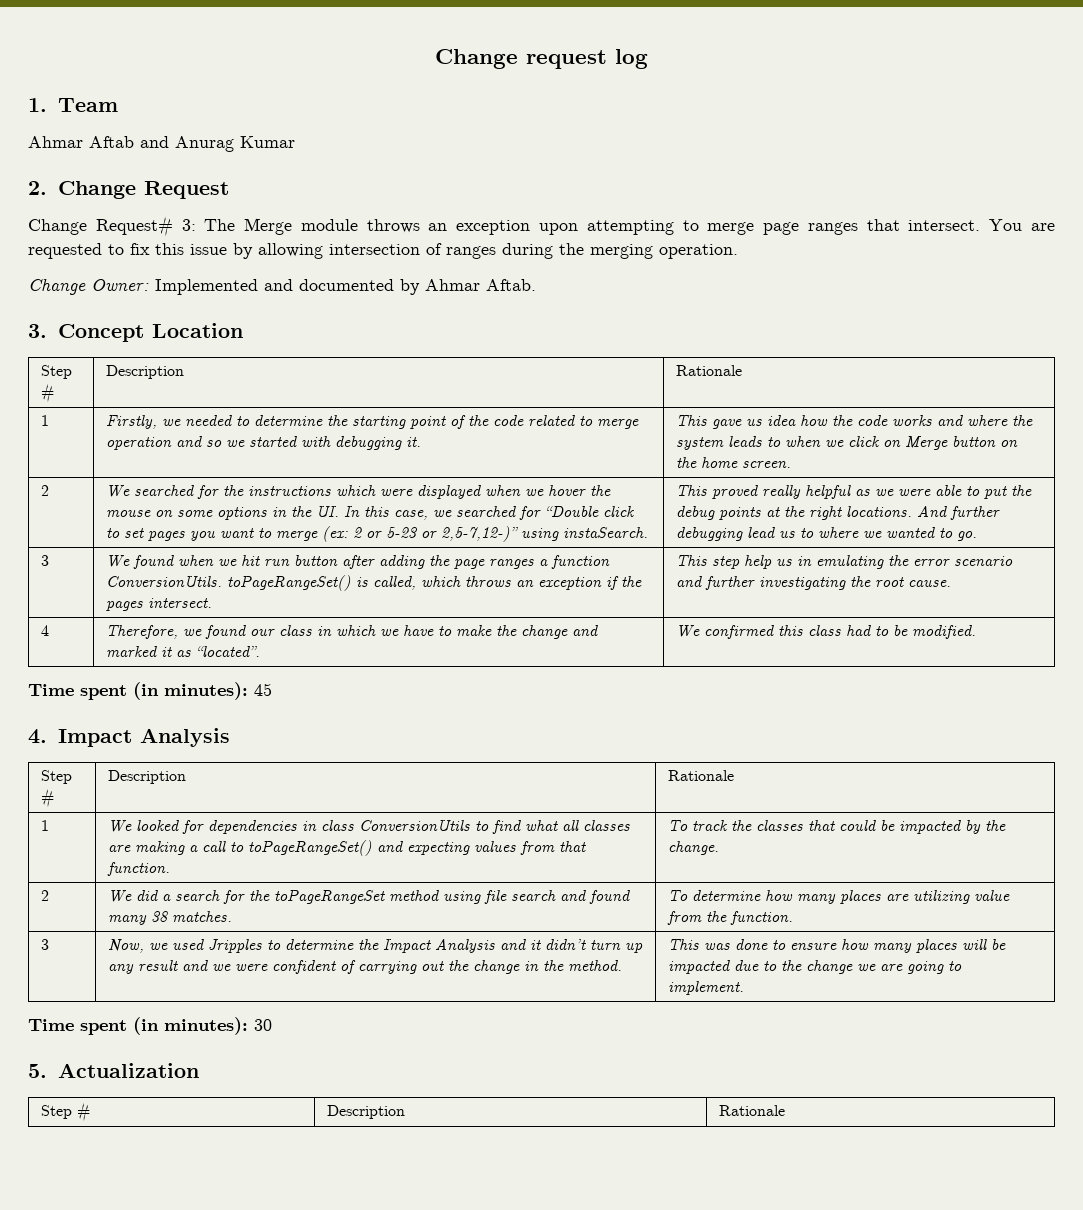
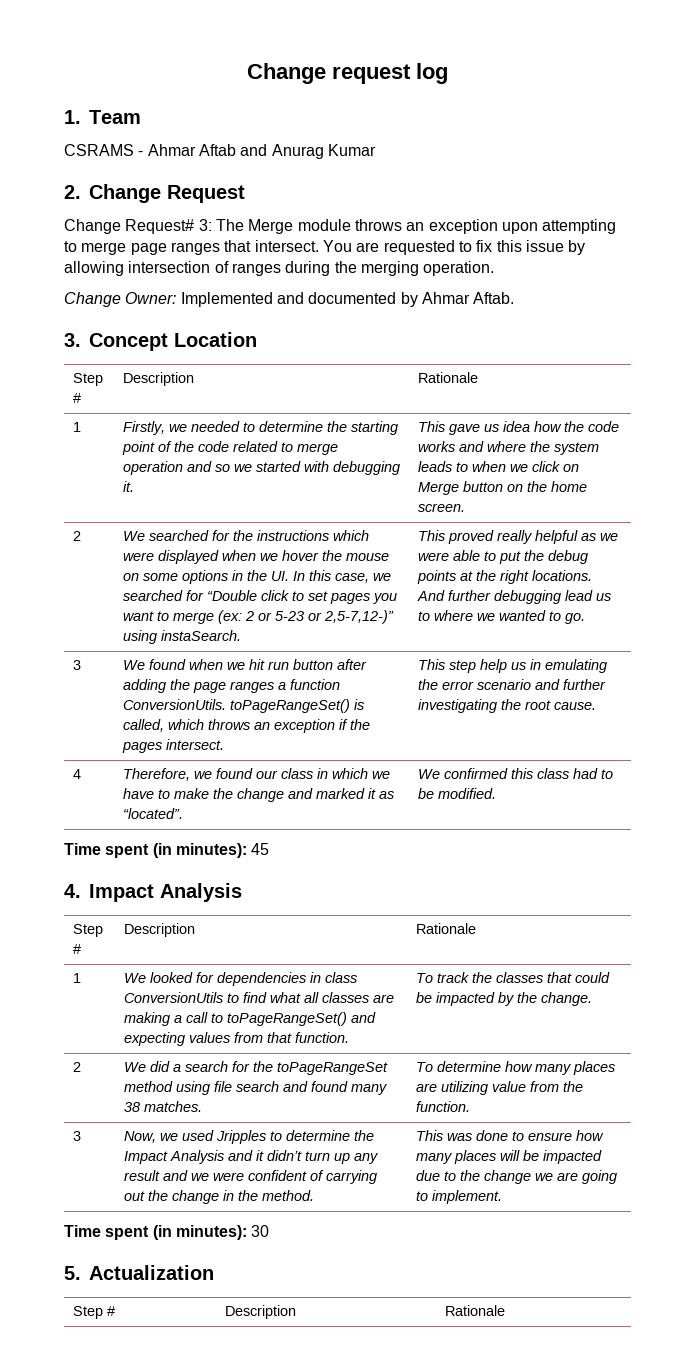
(119, 105) none -> [64,144,144,156] CSRAMS -

